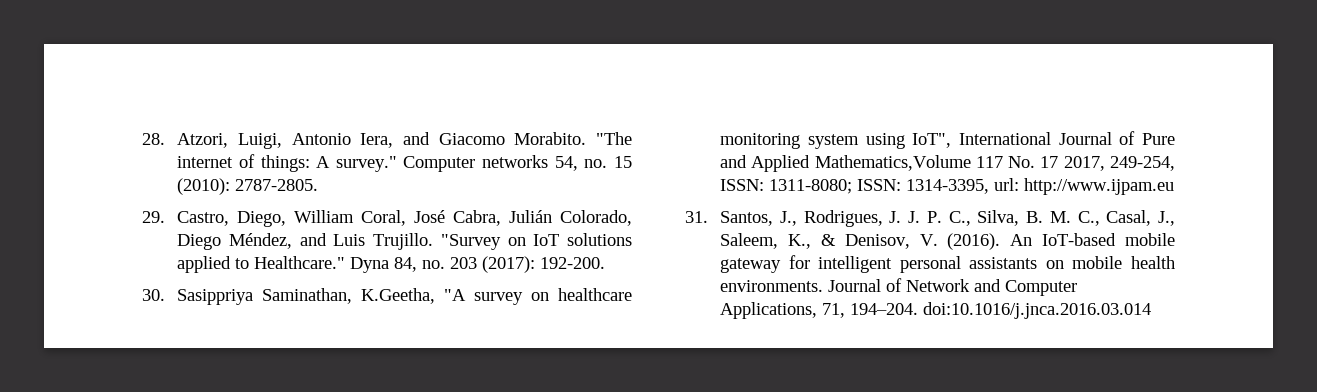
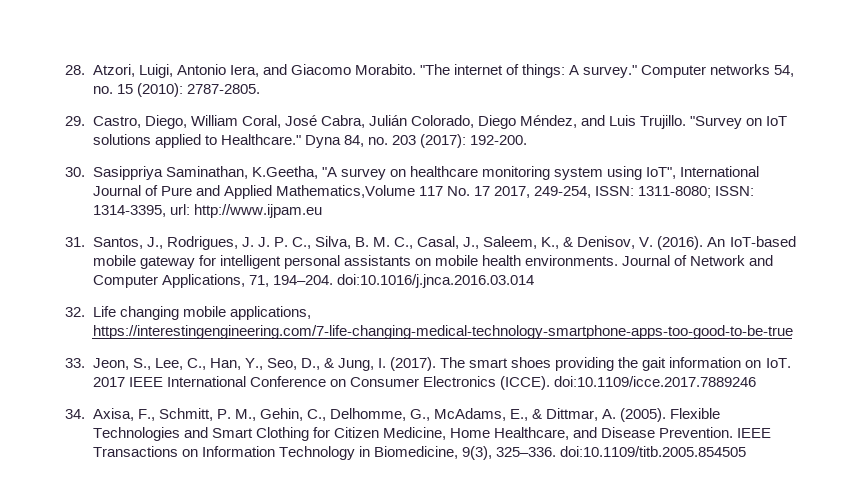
(1152, 310) none -> [65,306,311,320] [92,325,793,339] [65,357,791,371] [92,376,756,390] [65,408,721,422] [92,427,772,441] [92,446,746,460] // 32. Life changing mobile applications, https://interestingengineering.com/7-life-changing-medical-technology-smartphone-apps-too-good-to-be-true // 33. Jeon, S., Lee, C., Han, Y., Seo, D., & Jung, I. (2017). The smart shoes providing the gait information on IoT. 2017 IEEE International Conference on Consumer Electronics (ICCE). doi:10.1109/icce.2017.7889246 // 34. Axisa, F., Schmitt, P. M., Gehin, C., Delhomme, G., McAdams, E., & Dittmar, A. (2005). Flexible Technologies and Smart Clothing for Citizen Medicine, Home Healthcare, and Disease Prevention. IEEE Transactions on Information Technology in Biomedicine, 9(3), 325–336. doi:10.1109/titb.2005.854505

